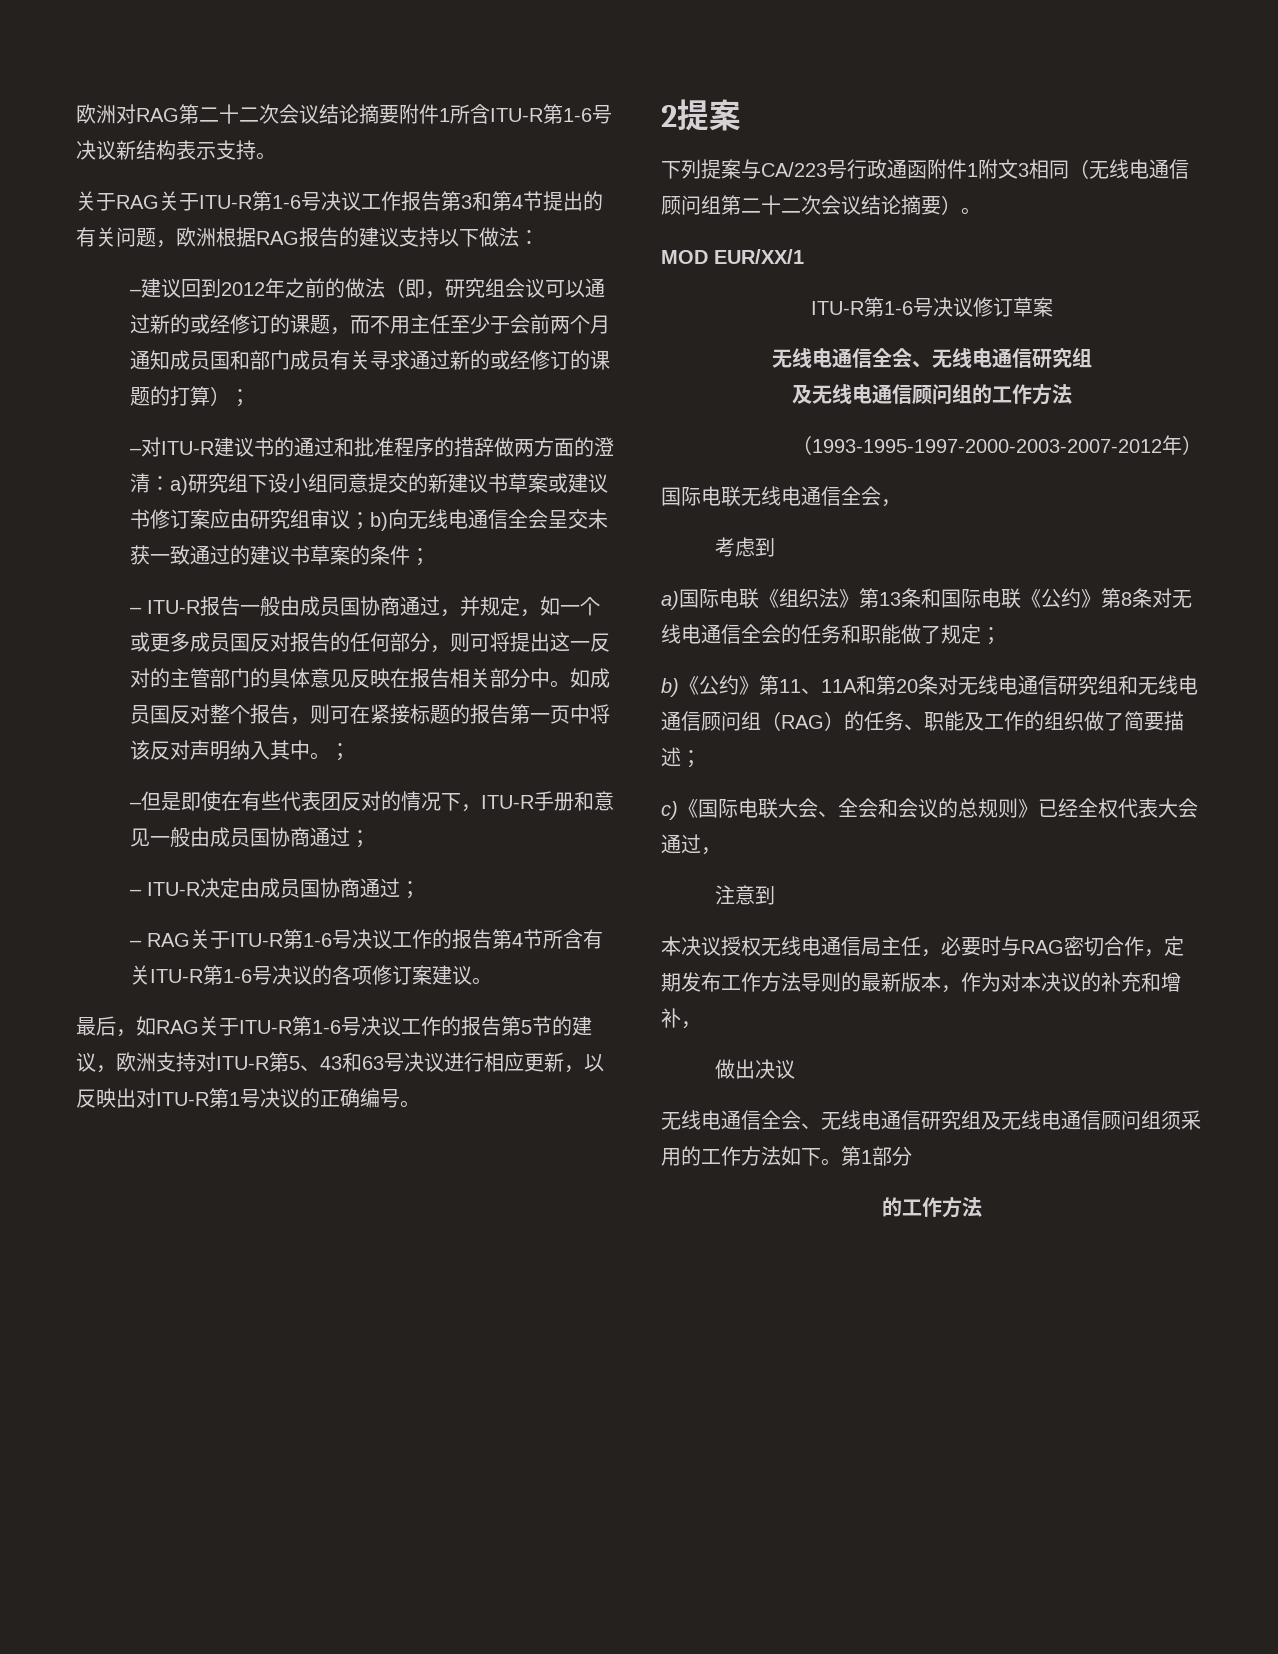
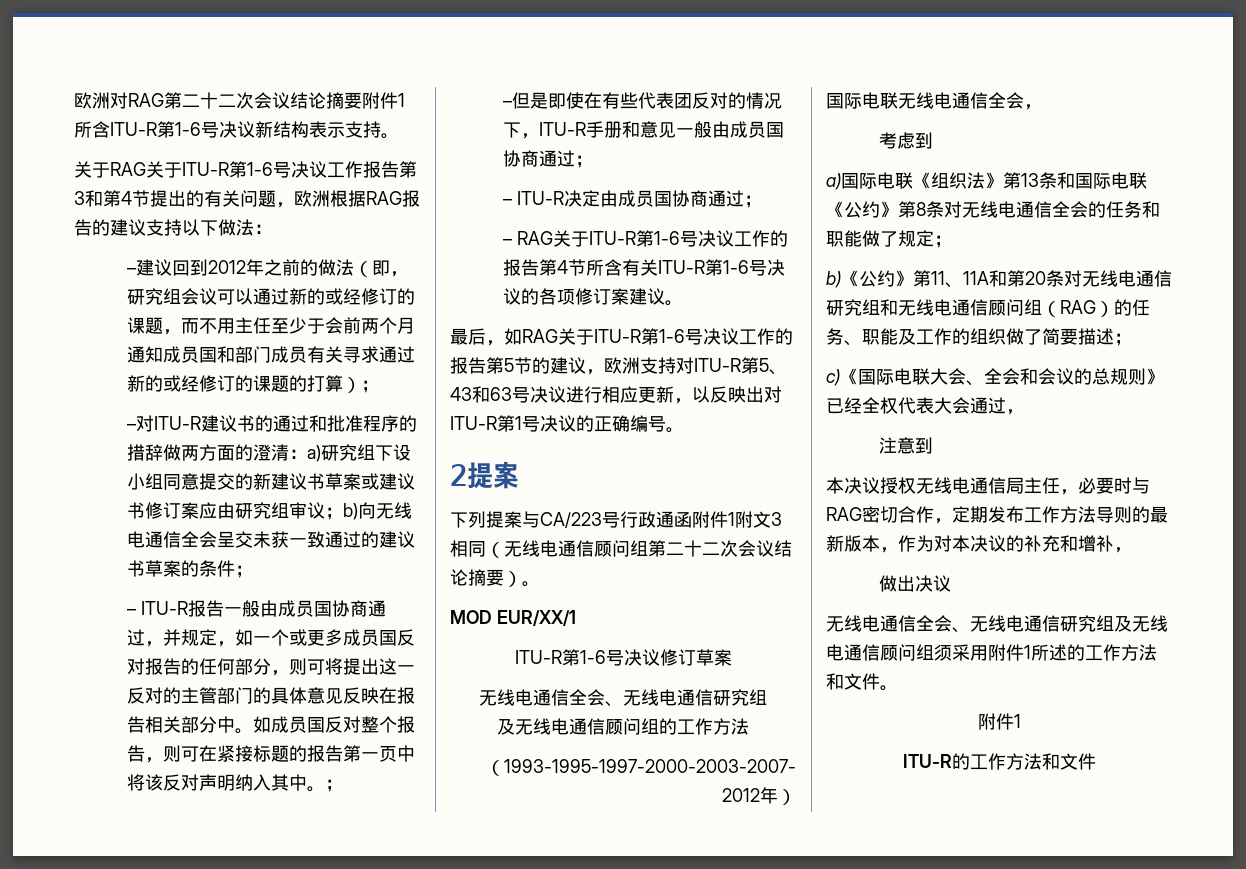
[681,1146,912,1166] [881,1197,982,1218] 的工作方法如下。第1部分 // 的工作方法 -> [988,644,1157,661] [826,673,898,691] [977,713,1021,730] [902,753,1096,770] 附件1所述的工作方法和文件。 // 附件1 // ITU-R的工作方法和文件

